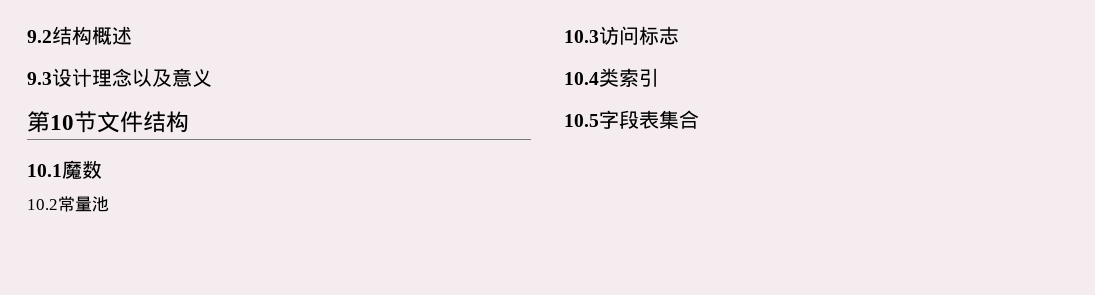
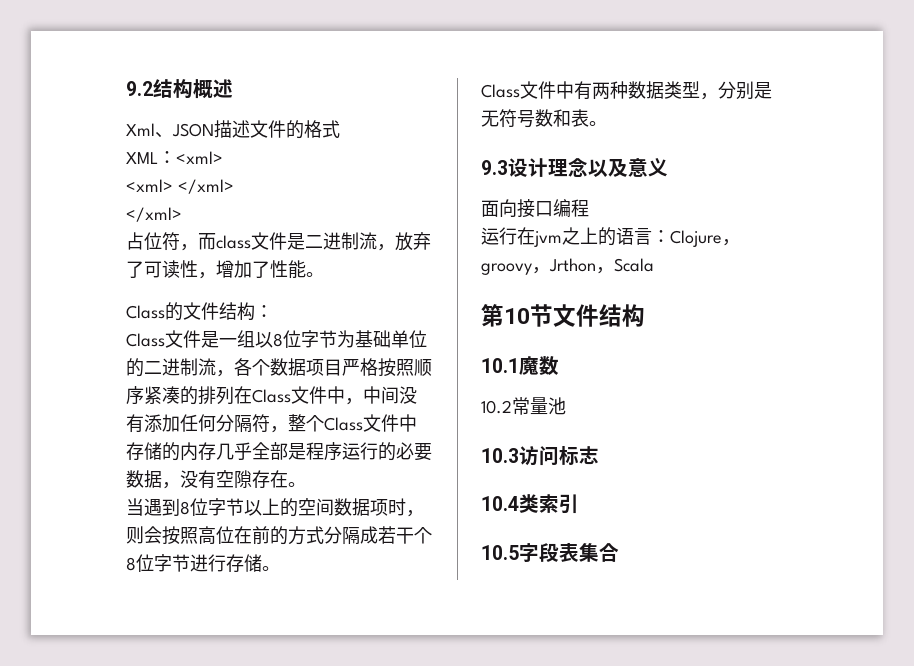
(132, 35) none -> [126,120,340,139] [126,151,223,164] [126,179,234,194] [126,207,182,222] [126,232,431,251] [126,260,324,279] [126,302,273,321] [126,330,427,348] [126,358,432,377] [126,386,417,405] [126,414,417,433] [126,442,432,461] [126,470,306,489] [126,498,424,517] [126,526,432,545] [126,554,280,572] [481,81,772,100] [481,109,607,128] // Xml、JSON描述文件的格式 // XML：<xml> // <xml> </xml> // </xml> // 占位符，而class文件是二进制流，放弃了可读性，增加了性能。 // Class的文件结构： // Class文件是一组以8位字节为基础单位的二进制流，各个数据项目严格按照顺序紧凑的排列在Class文件中，中间没有添加任何分隔符，整个Class文件中存储的内存几乎全部是程序运行的必要数据，没有空隙存在。 // 当遇到8位字节以上的空间数据项时，则会按照高位在前的方式分隔成若干个8位字节进行存储。 // Class文件中有两种数据类型，分别是无符号数和表。
(212, 78) none -> [481,199,589,218] [481,227,740,247] [481,258,654,275] // 面向接口编程 // 运行在jvm之上的语言：Clojure，groovy，Jrthon，Scala

